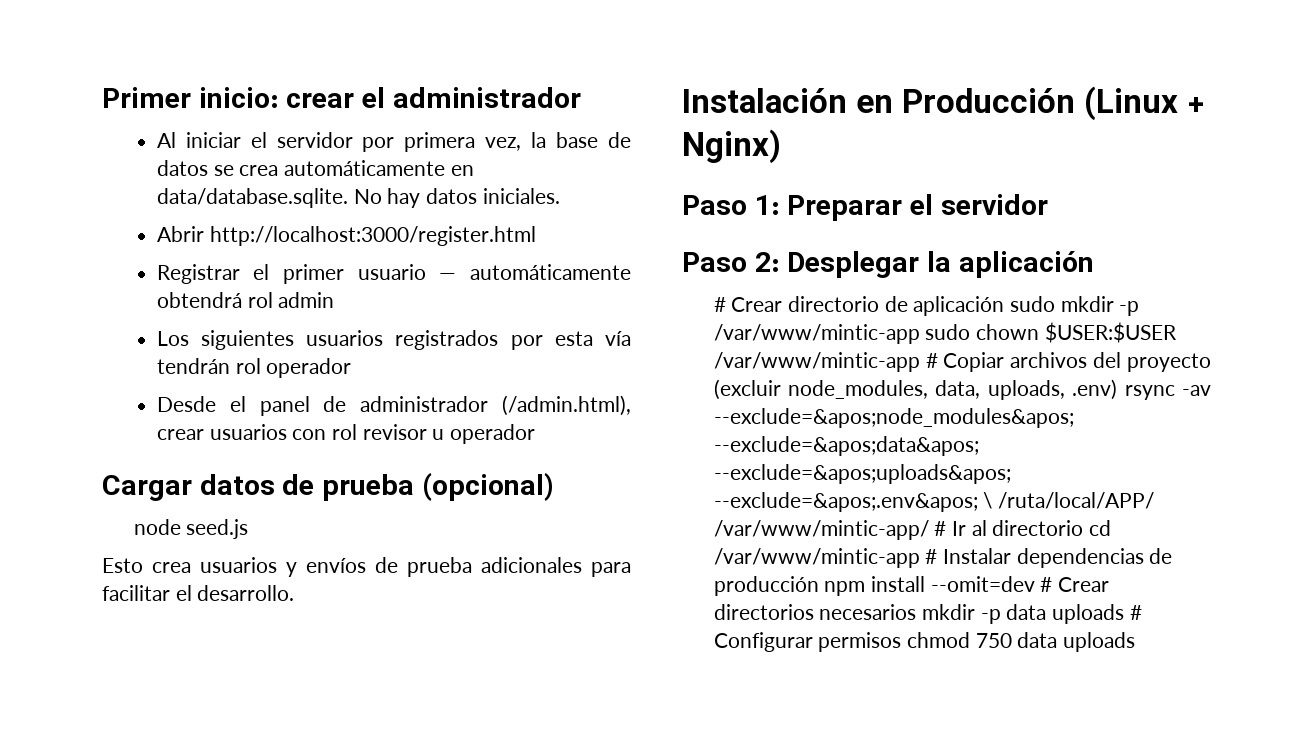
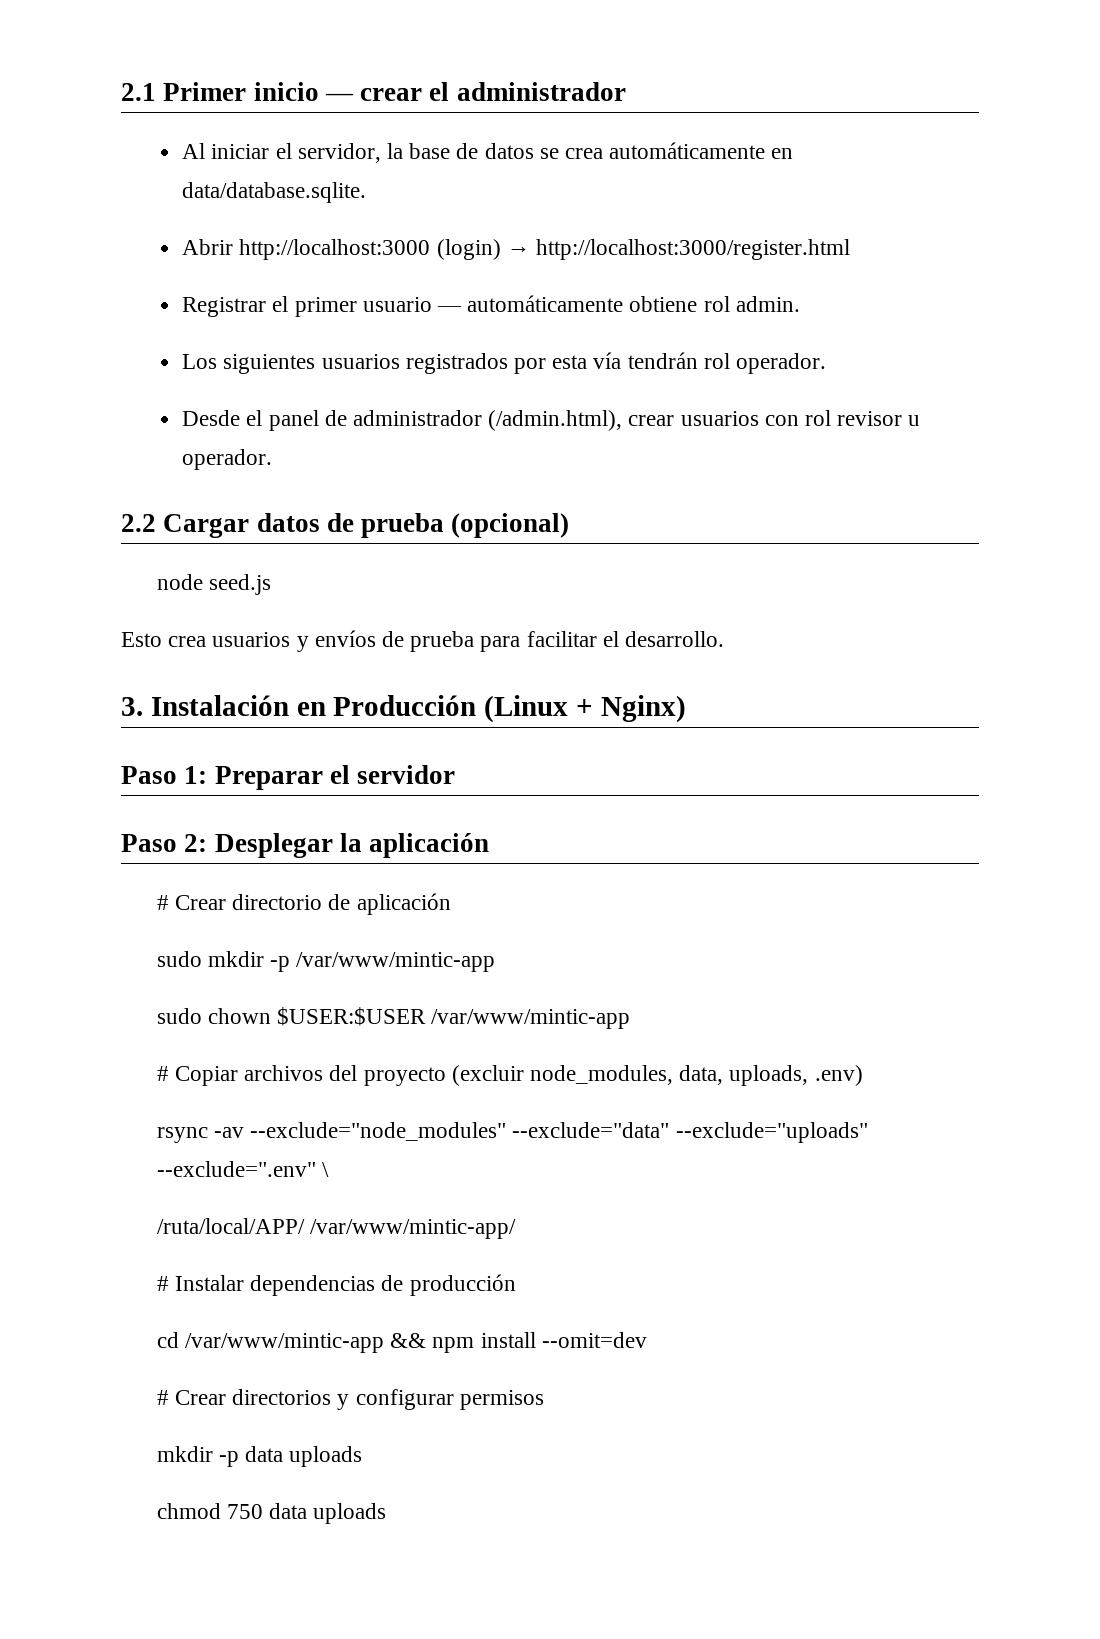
[102,87,279,108] Primer inicio: -> [121,82,354,101] 2.1 Primer inicio —
[276,132,522,152] servidor por primera vez, -> [297,143,381,163] servidor,
[353,188,560,208] [156,226,204,242] No hay datos iniciales. // Abrir -> [182,239,530,260] // Abrir http://localhost:3000 (login) →
[156,292,335,308] obtendrá rol admin -> [629,296,800,312] obtiene rol admin.
[266,358,352,378] operador -> [735,353,826,374] operador.
[449,424,535,444] operador // -> [182,449,273,470] [121,514,156,532] operador. // 2.2
[481,557,582,573] adicionales -> (475, 641) none
(295, 593) none -> [121,697,143,716] 3.
(1005, 306) none -> (451, 904) //
(920, 334) none -> (496, 962) //
(920, 362) none -> (631, 1019) //
(1118, 389) none -> (863, 1075) //
[713,408,1074,428] [713,436,979,456] [713,464,1011,484] [713,492,978,512] --exclude=&apos;node_modules&apos; --exclude=&apos;data&apos; --exclude=&apos;uploads&apos; --exclude=&apos;.env&apos; -> [250,1122,868,1143] [156,1161,316,1177] --exclude="node_modules" --exclude="data" --exclude="uploads" --exclude=".env"
(993, 500) none -> (330, 1169) //
[934,520,1112,536] [713,548,920,568] # Ir al directorio cd /var/www/mintic-app -> (517, 1229) //
(819, 586) none -> [156,1332,427,1353] // cd /var/www/mintic-app &&
(1035, 584) none -> (647, 1340) //
[819,604,917,620] necesarios -> [337,1389,544,1410] y configurar permisos //
[1129,605,1142,620] [713,632,902,652] # Configurar permisos -> (363, 1456) //

